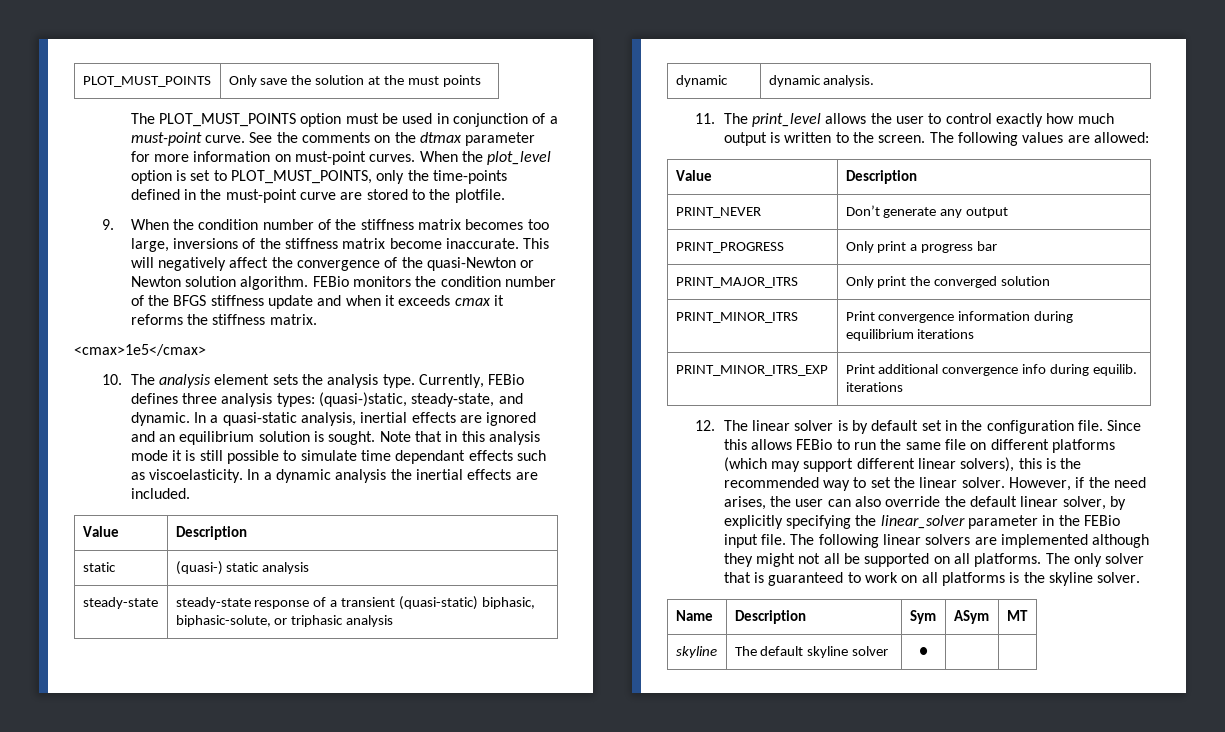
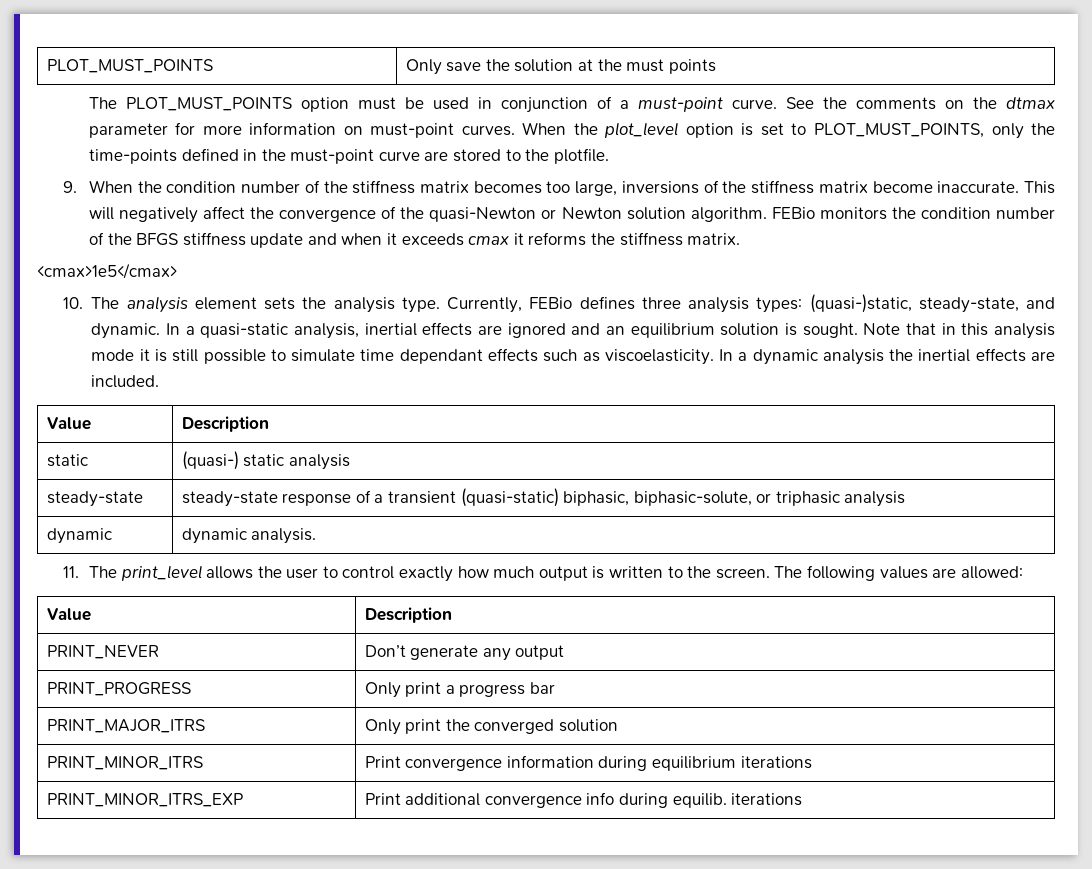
[695,420,1142,434] [723,439,1115,453] [723,457,1082,472] [723,477,1146,491] [723,496,1126,510] [723,515,1120,529] [723,534,1150,548] [723,553,1145,567] [723,572,1141,586] [675,610,713,621] [734,610,806,624] [909,610,936,624] [953,610,989,624] [1006,610,1028,621] [675,646,717,658] [734,646,889,658] [919,647,928,656] // 12. The linear solver is by default set in the configuration file. Since this allows FEBio to run the same file on different platforms (which may support different linear solvers), this is the recommended way to set the linear solver. However, if the need arises, the user can also override the default linear solver, by explicitly specifying the linear_solver parameter in the FEBio input file. The following linear solvers are implemented although they might not all be supported on all platforms. The only solver that is guaranteed to work on all platforms is the skyline solver. // Name | Description | Sym | ASym | MT // skyline | The default skyline solver | ● | | -> (803, 799) none

